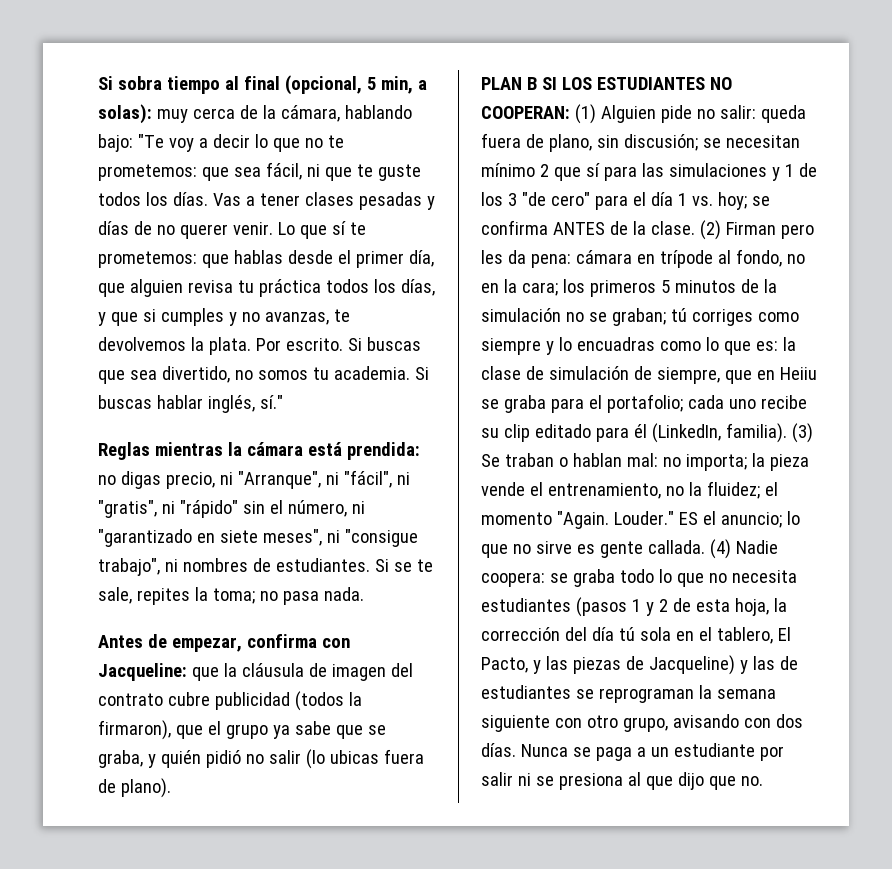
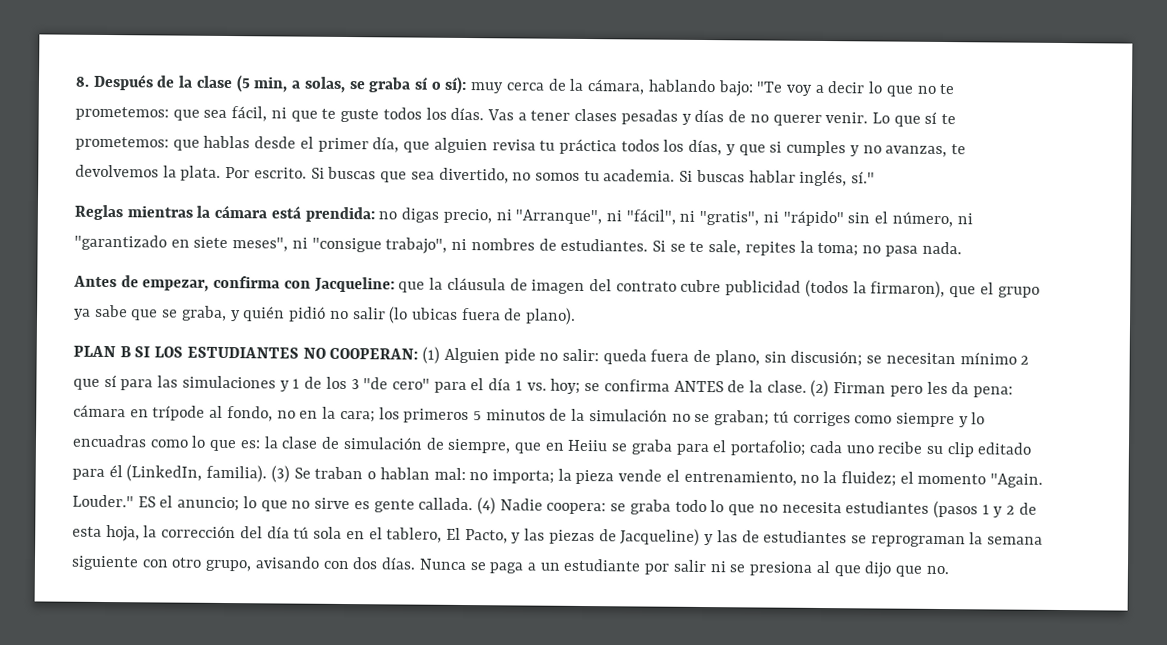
[98,75,427,95] [98,104,152,124] Si sobra tiempo al final (opcional, 5 min, a solas): -> [75,73,468,95] 8. Después de la clase (5 min, a solas, se graba sí o sí):

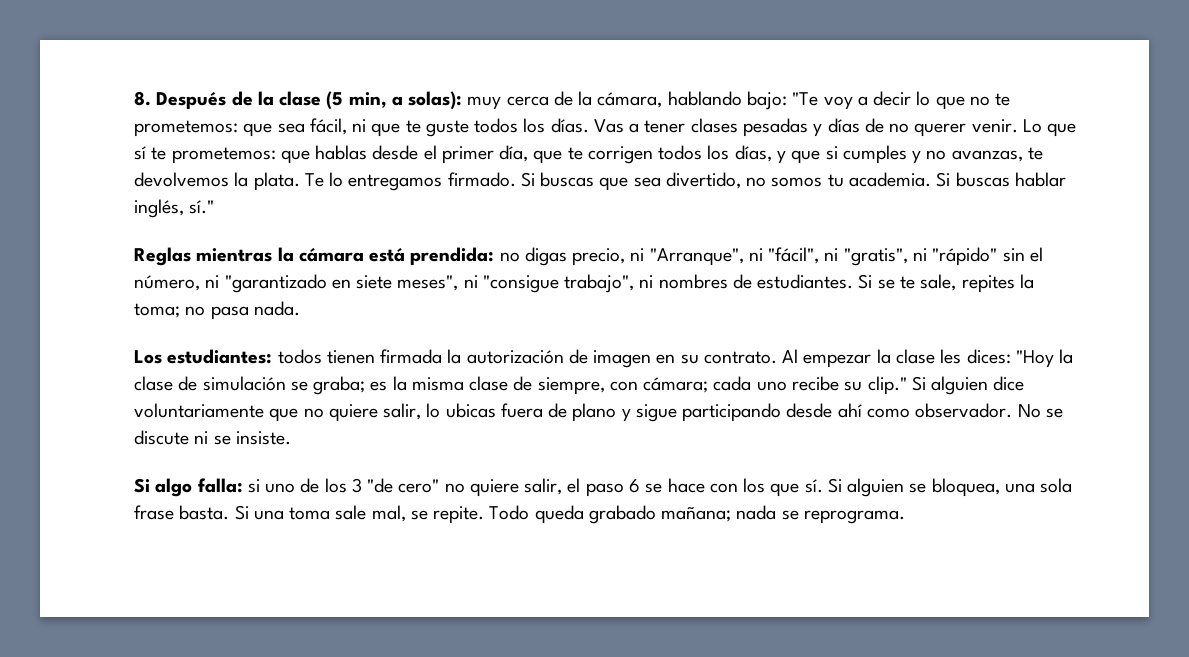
[303,76,468,95] solas, se graba sí o sí): -> [408,91,463,110] solas):
[433,137,617,155] alguien revisa tu práctica -> [567,146,653,164] te corrigen
[225,166,307,179] Por escrito. -> [304,172,516,191] Te lo entregamos firmado.
[73,275,1040,299] [74,304,577,325] [73,345,1030,367] [73,374,301,392] Antes de empezar, confirma con Jacqueline: que la cláusula de imagen del contrato cubre publicidad (todos la firmaron), que el grupo ya sabe que se graba, y quién pidió no salir (lo ubicas fuera de plano). // PLAN B SI LOS ESTUDIANTES NO COOPERAN: (1) Alguien pide no salir: queda fuera de plano, sin discusión; se necesitan mínimo 2 que sí para las simulaciones y 1 -> [134,349,1074,368] [134,376,1025,395] [134,403,1063,422] [134,430,291,445] [134,478,296,497] Los estudiantes: todos tienen firmada la autorización de imagen en su contrato. Al empezar la clase les dices: "Hoy la clase de simulación se graba; es la misma clase de siempre, con cámara; cada uno recibe su clip." Si alguien dice voluntariamente que no quiere salir, lo ubicas fuera de plano y sigue participando desde ahí como observador. No se discute ni se insiste. // Si algo falla: si uno
[433,378,1014,398] [73,404,986,428] [72,434,1033,458] [72,464,1043,488] [72,494,1037,519] [72,525,1044,548] [71,555,949,578] para el día 1 vs. hoy; se confirma ANTES de la clase. (2) Firman pero les da pena: cámara en trípode al fondo, no en la cara; los primeros 5 minutos de la simulación no se graban; tú corriges como siempre y lo encuadras como lo que es: la clase de simulación de siempre, que en Heiiu se graba para el portafolio; cada uno recibe su clip editado para él (LinkedIn, familia). (3) Se traban o hablan mal: no importa; la pieza vende el entrenamiento, no la fluidez; el momento "Again. Louder." ES el anuncio; lo que no sirve es gente callada. (4) Nadie coopera: se graba todo lo que no necesita estudiantes (pasos 1 y 2 de esta hoja, la corrección del día tú sola en el tablero, El Pacto, y las piezas de Jacqueline) y las de estudiantes se reprograman la semana siguiente con otro grupo, avisando con dos días. Nunca se paga a un estudiante por salir ni se presiona al que dijo que no. -> [444,478,1073,497] [134,505,905,524] no quiere salir, el paso 6 se hace con los que sí. Si alguien se bloquea, una sola frase basta. Si una toma sale mal, se repite. Todo queda grabado mañana; nada se reprograma.

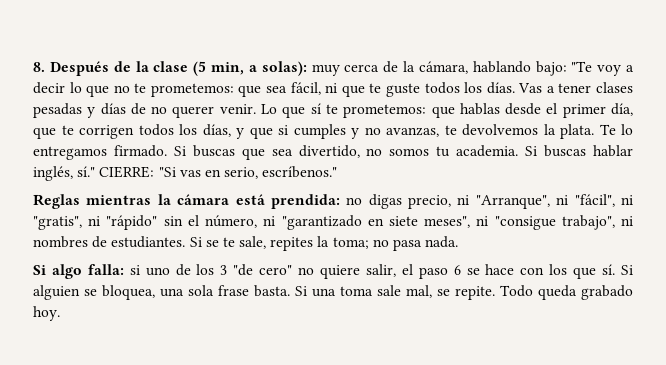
(215, 207) none -> [99,166,338,179] CIERRE: "Si vas en serio, escríbenos."
[134,349,1074,368] [134,376,1025,395] [134,403,1063,422] [134,430,291,445] // Los estudiantes: todos tienen firmada la autorización de imagen en su contrato. Al empezar la clase les dices: "Hoy la clase de simulación se graba; es la misma clase de siempre, con cámara; cada uno recibe su clip." Si alguien dice voluntariamente que no quiere salir, lo ubicas fuera de plano y sigue participando desde ahí como observador. No se discute ni se insiste. -> (459, 242) none
[661,505,905,524] mañana; nada se reprograma. -> [33,306,60,321] hoy.

